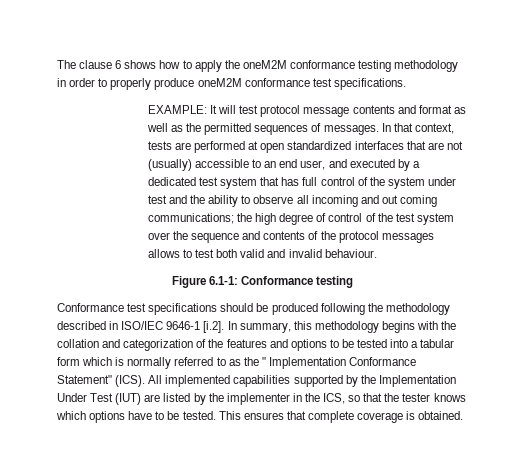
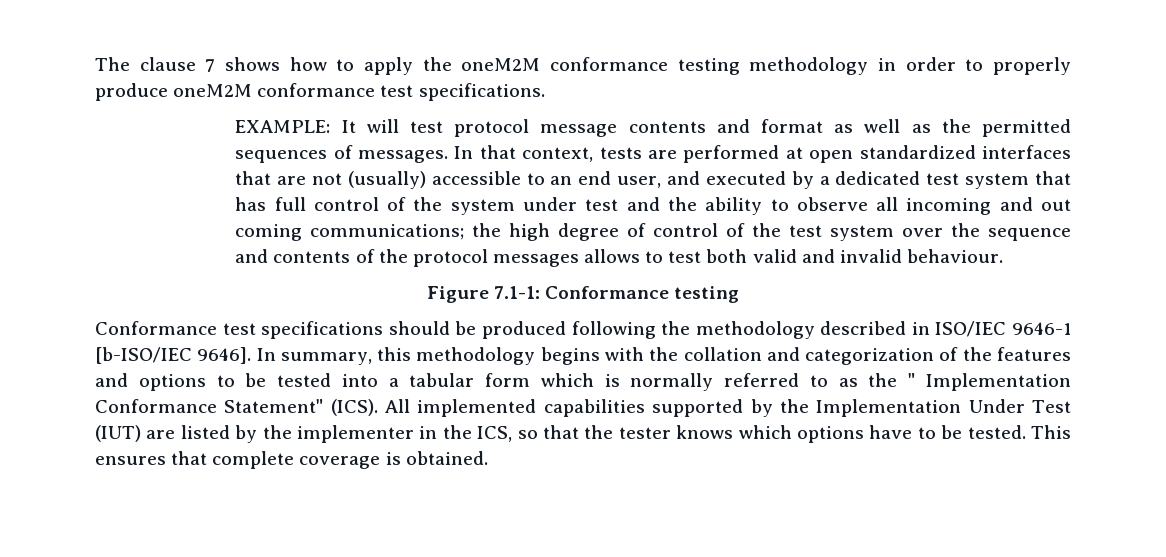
[115,60,122,69] 6 -> [205,59,216,72] 7
[208,276,238,285] 6.1-1: -> [493,286,540,299] 7.1-1:
[203,321,225,333] [i.2]. -> [95,347,252,364] [b-ISO/IEC 9646].

